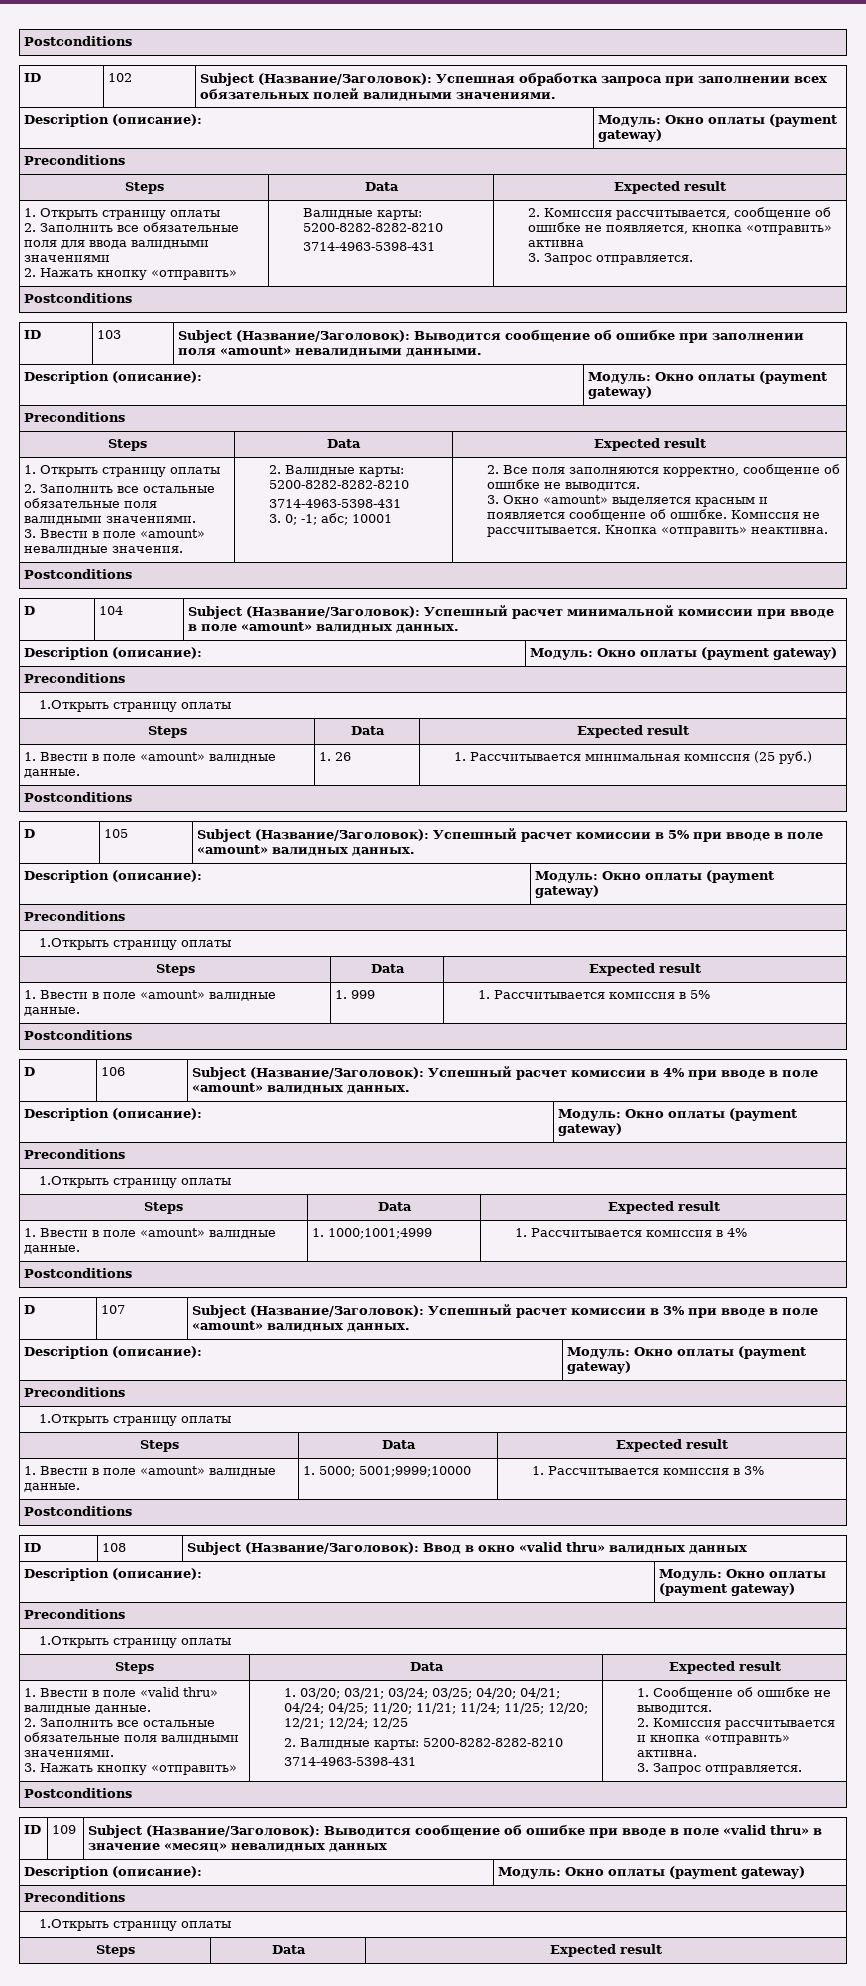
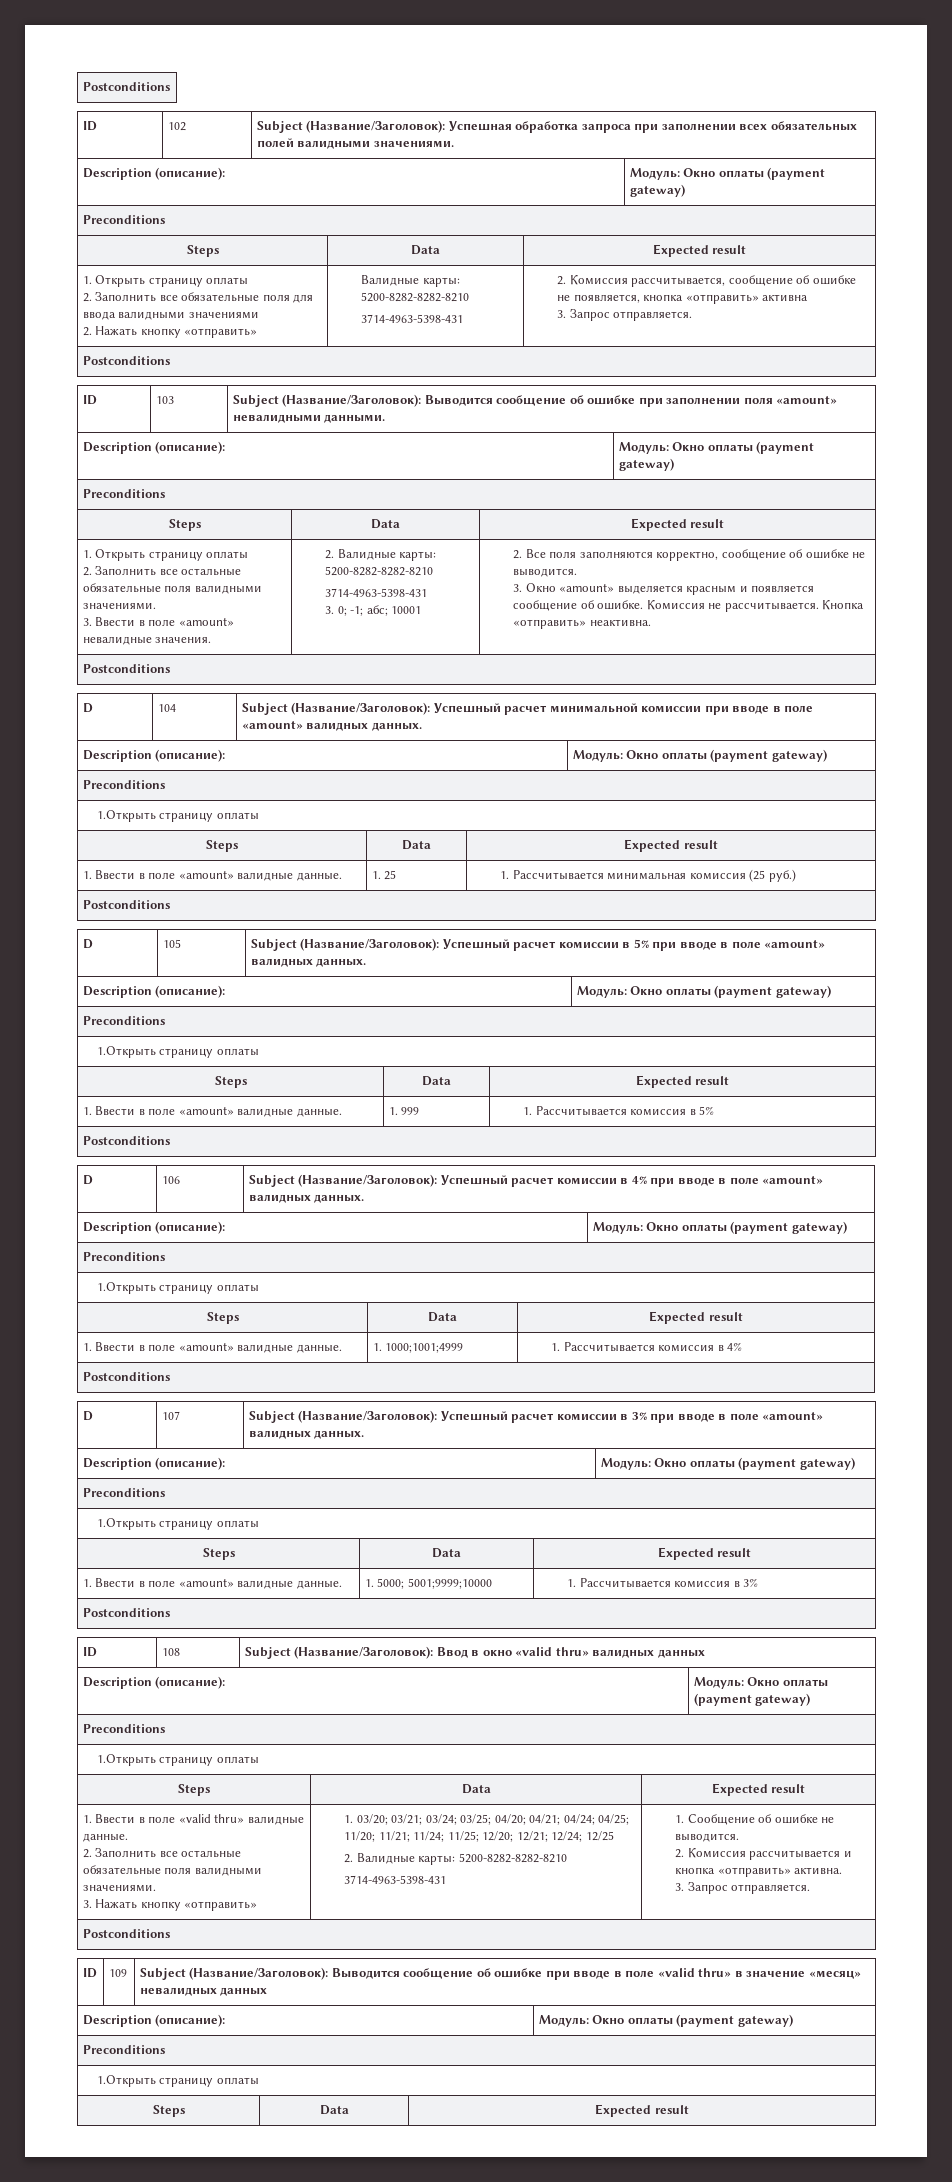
[335,752,352,761] 26 -> [384,870,397,880] 25

